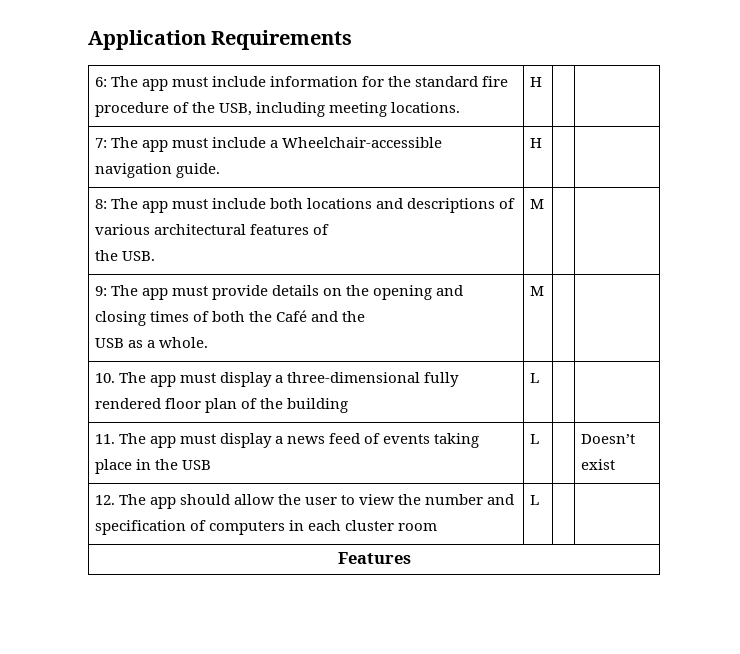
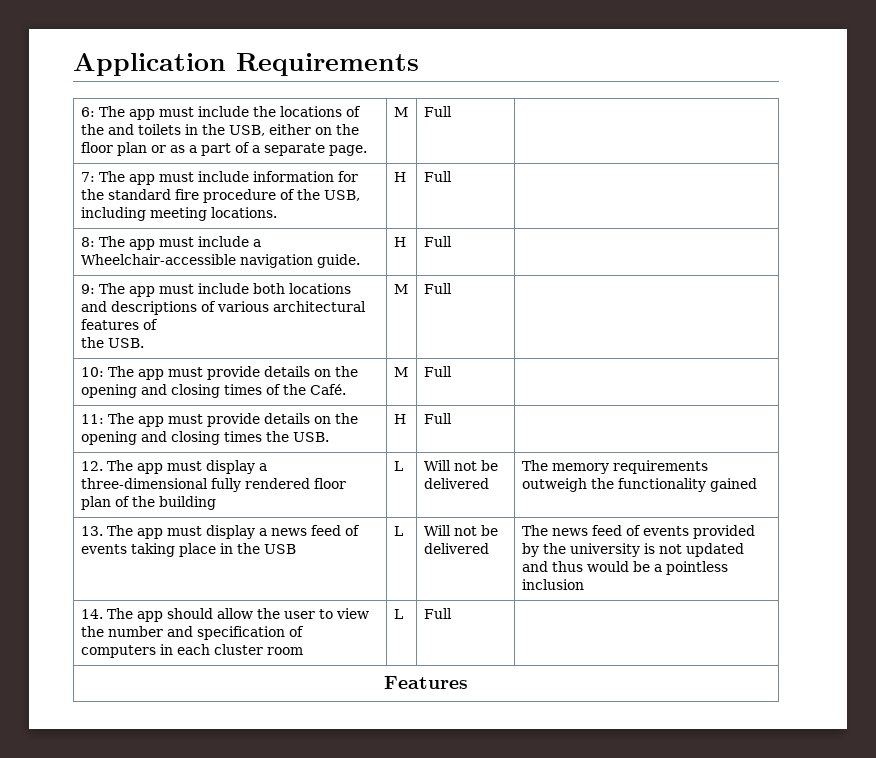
(267, 81) none -> [252,106,361,117] [80,124,359,136] [80,142,367,156] [393,107,408,117] [423,106,452,117] [80,171,249,185] the locations of the and toilets in the USB, either on the floor plan or as a part of a separate page. | M | Full | // 7: The app must include
[94,138,107,148] | // 7: -> [423,171,452,182] [80,237,95,247] Full | // 8:
[94,199,107,209] | // 8: -> [423,236,452,247] [80,284,95,294] Full | // 9:
[94,286,107,296] | // 9: -> [423,283,452,294] [80,367,104,377] Full | // 10:
[211,310,366,322] [94,337,208,348] [529,286,544,296] [94,373,115,383] both the Café and the // USB as a whole. | M | | // 10. -> [282,384,346,395] [393,367,408,377] [423,366,452,377] [80,413,358,427] [80,431,329,445] [393,414,406,424] [423,413,452,424] [80,461,103,471] the Café. | M | Full | // 11: The app must provide details on the opening and closing times the USB. | H | Full | // 12.
[94,434,115,444] | // 11. -> [423,460,498,471] [423,478,489,489] [521,460,708,474] [521,478,757,492] [80,526,103,536] Will not be delivered | The memory requirements outweigh the functionality gained // 13.
[580,434,635,444] [580,459,615,470] [94,495,115,505] | Doesn’t exist // 12. -> [423,525,498,536] [423,543,489,554] [521,525,755,539] [521,543,744,557] [521,561,728,575] [521,579,584,590] [80,609,103,619] Will not be delivered | The news feed of events provided by the university is not updated and thus would be a pointless inclusion // 14.
(539, 500) none -> [423,608,452,619] Full

